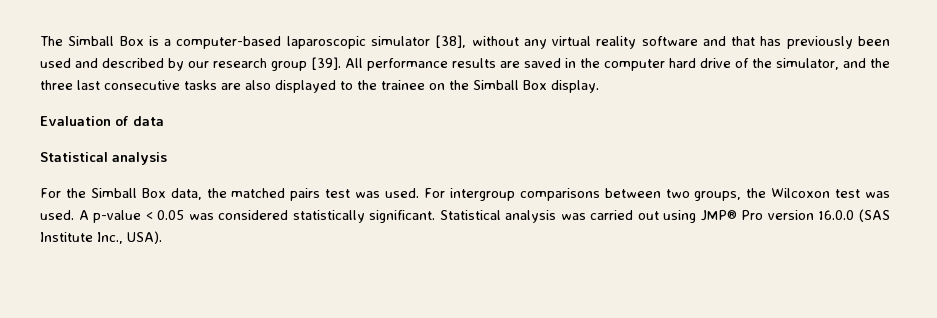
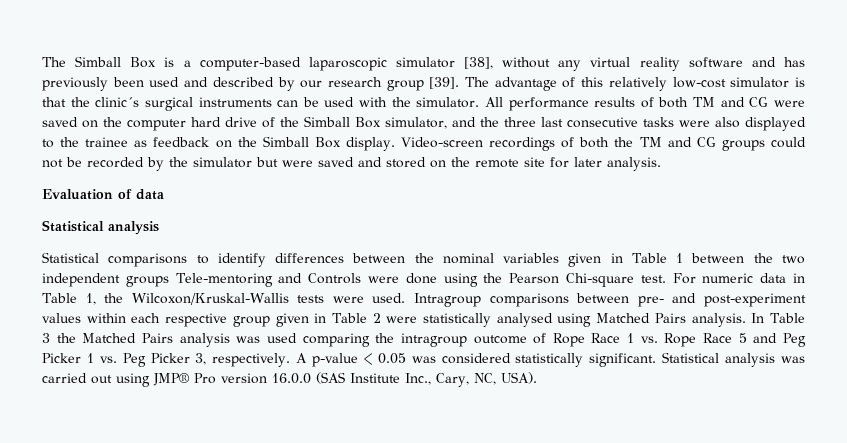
[731,36,756,46] that -> (776, 62) none
[345,58,576,71] All performance results are saved in -> [465,77,806,91] [42,97,806,111] [42,117,98,128] The advantage of this relatively low-cost simulator is that the clinic´s surgical instruments can be used with the simulator. All performance results of both TM and CG were saved on
(772, 63) none -> [304,116,381,128] Simball Box
[221,83,241,90] are -> [679,120,710,127] were
(425, 85) none -> [134,137,210,147] as feedback
(599, 86) none -> [401,137,807,151] [42,157,661,171] Video-screen recordings of both the TM and CG groups could not be recorded by the simulator but were saved and stored on the remote site for later analysis.
[40,188,890,201] [40,210,74,220] For the Simball Box data, the matched pairs test was used. For intergroup comparisons between two groups, the Wilcoxon test was used. -> [42,252,805,267] [42,273,806,287] [42,293,806,307] [42,313,806,327] [42,333,806,347] [42,353,291,367] Statistical comparisons to identify differences between the nominal variables given in Table 1 between the two independent groups Tele-mentoring and Controls were done using the Pearson Chi-square test. For numeric data in Table 1, the Wilcoxon/Kruskal-Wallis tests were used. Intragroup comparisons between pre- and post-experiment values within each respective group given in Table 2 were statistically analysed using Matched Pairs analysis. In Table 3 the Matched Pairs analysis was used comparing the intragroup outcome of Rope Race 1 vs. Rope Race 5 and Peg Picker 1 vs. Peg Picker 3, respectively.
(123, 238) none -> [436,373,496,387] Cary, NC,

